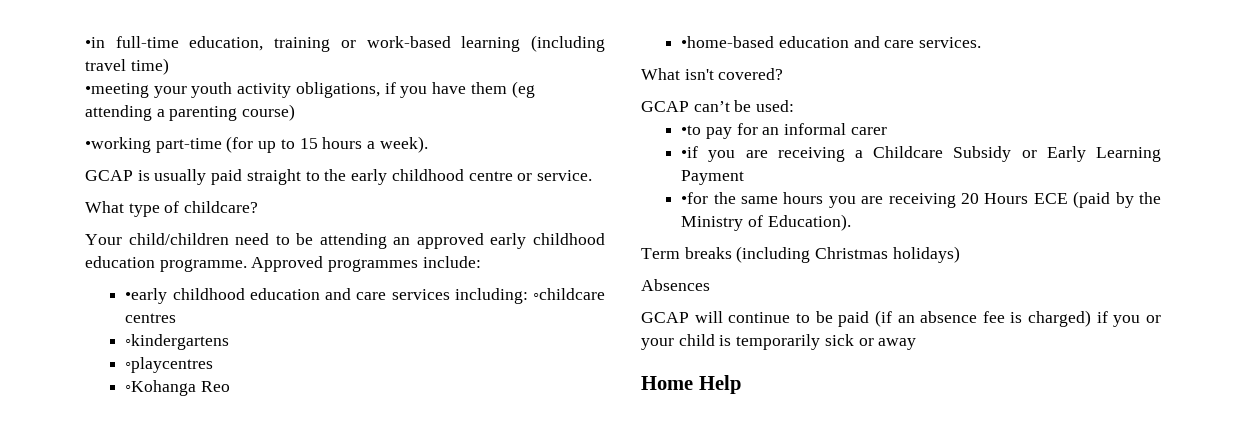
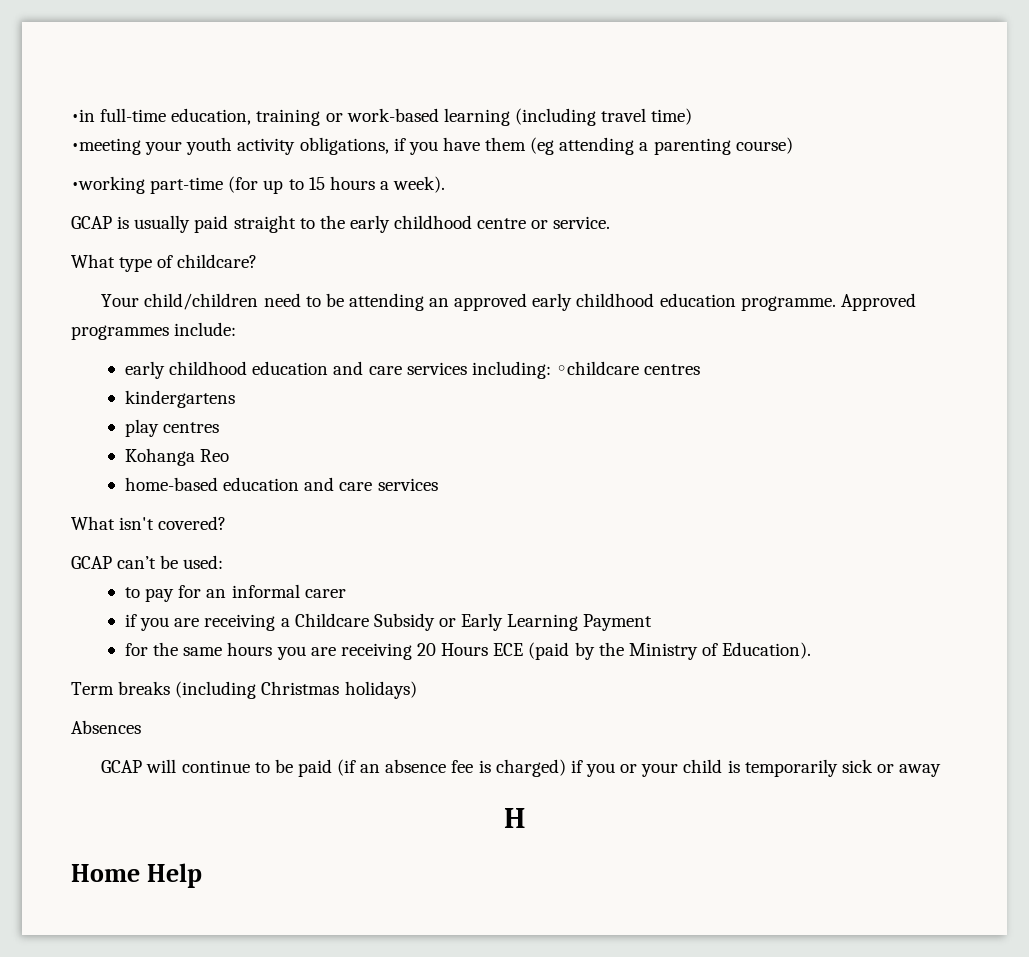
[125,288,168,304] •early -> [125,361,166,379] early
[125,334,230,350] [125,357,214,373] [125,380,197,396] ◦kindergartens // ◦playcentres // ◦Kohanga -> [125,390,236,408] [125,419,220,437] [125,448,196,466] kindergartens // play centres // Kohanga
[681,36,982,48] •home-based education and care services. -> [125,477,438,491] home-based education and care services
[681,125,702,135] •to -> [125,587,141,598] to
[681,146,699,158] •if -> [125,614,138,627] if
[681,192,709,204] •for -> [125,643,149,656] for
(917, 344) none -> [503,808,526,828] // H

